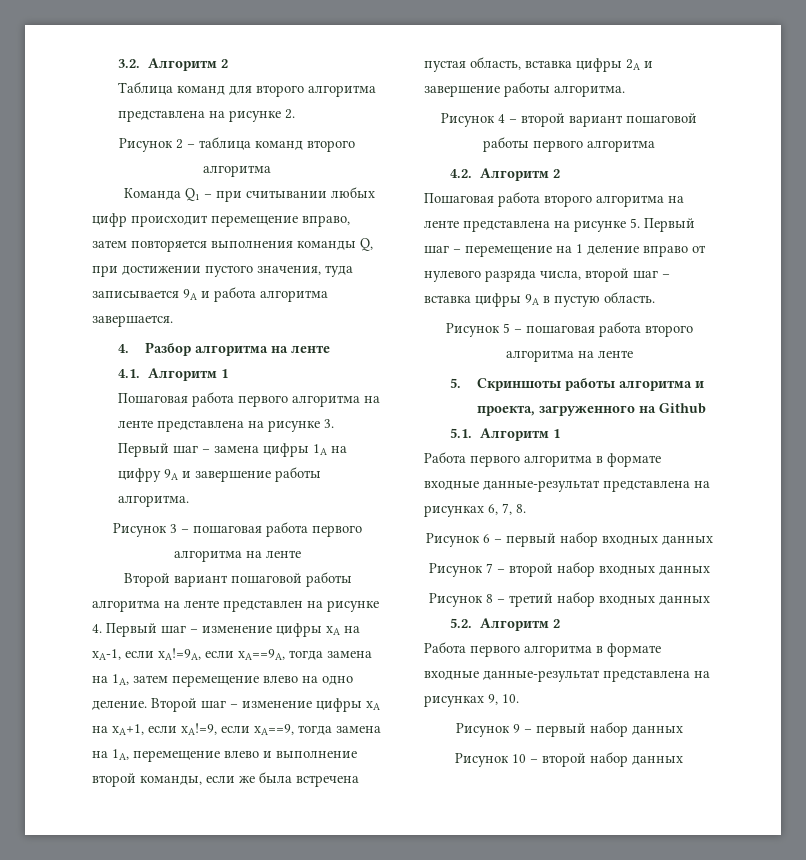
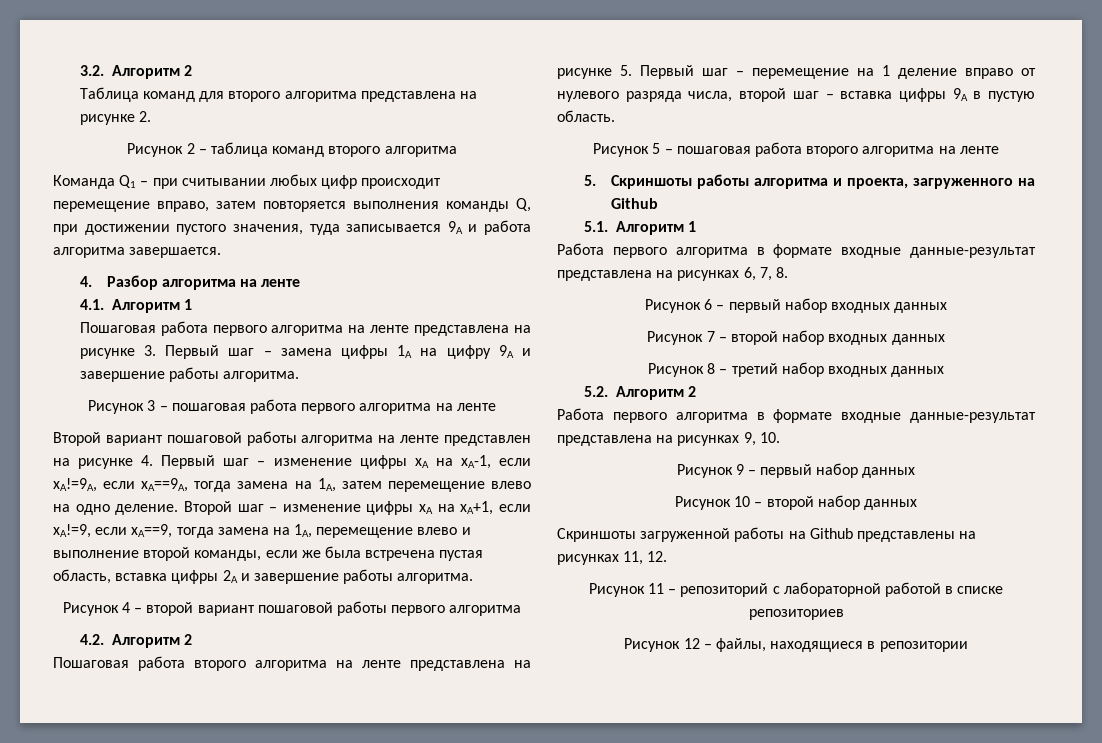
(683, 760) none -> [557,527,977,542] [557,551,668,565] [588,582,1004,597] [748,609,844,620] [624,638,968,652] // Скриншоты загруженной работы на Github представлены на рисунках 11, 12. // Рисунок 11 – репозиторий с лабораторной работой в списке репозиториев // Рисунок 12 – файлы, находящиеся в репозитории

